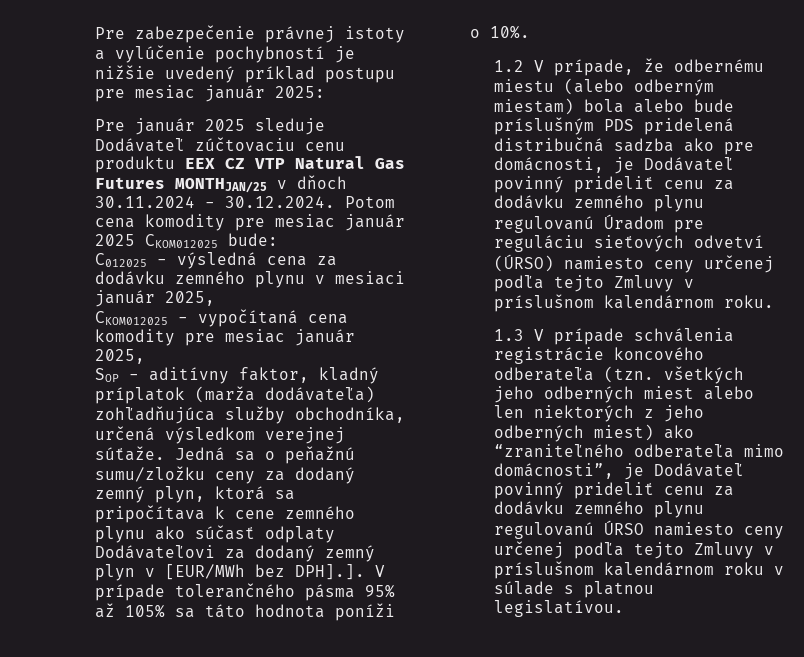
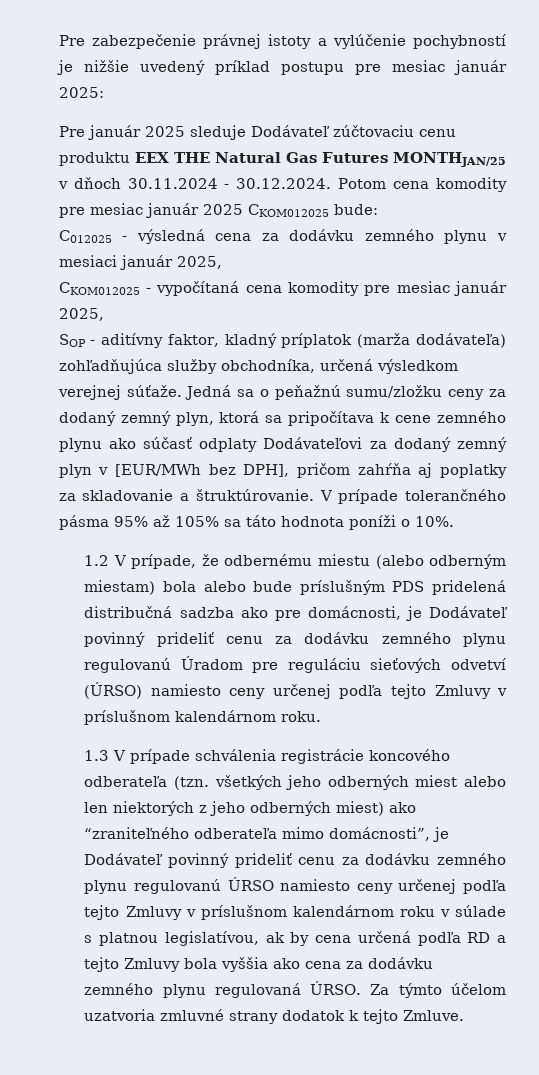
[224,158,285,169] CZ VTP -> [173,152,210,163] THE
[294,564,365,580] DPH].]. -> [243,463,507,478] [58,489,314,501] DPH], pričom zahŕňa aj poplatky za skladovanie a štruktúrovanie.
[493,600,624,617] legislatívou. -> [164,931,506,946] [84,957,434,972] [84,981,507,998] [84,1009,465,1024] legislatívou, ak by cena určená podľa RD a tejto Zmluvy bola vyššia ako cena za dodávku zemného plynu regulovaná ÚRSO. Za týmto účelom uzatvoria zmluvné strany dodatok k tejto Zmluve.

